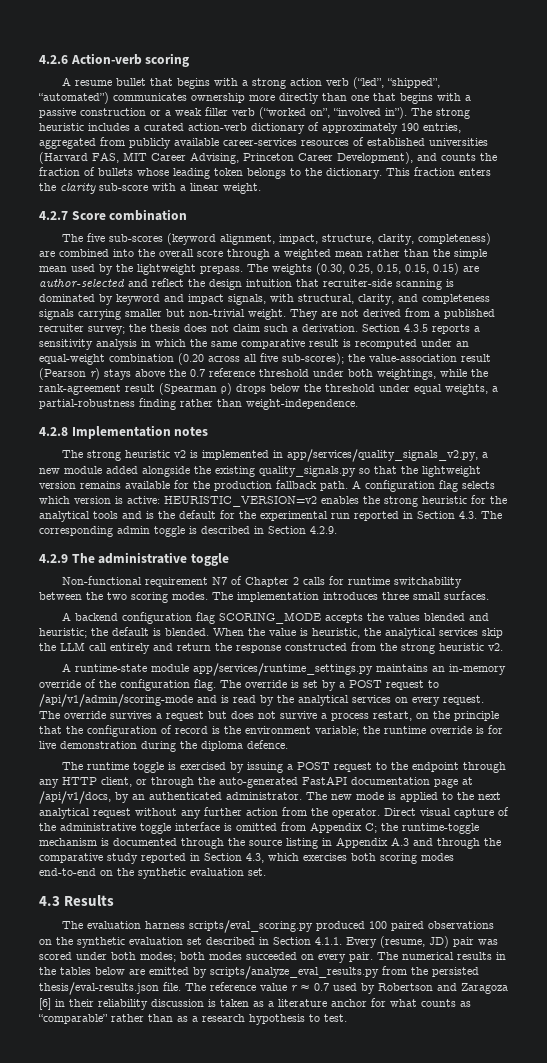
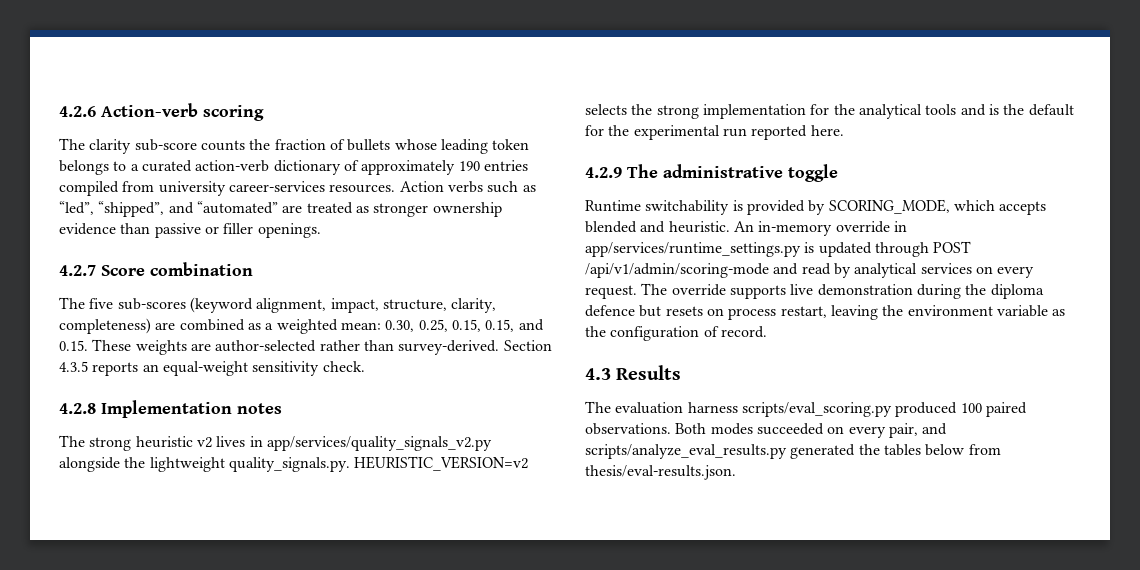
[62,77,441,89] [38,92,471,104] [39,107,470,119] [39,122,461,134] [39,137,488,149] [39,152,437,164] A resume bullet that begins with a strong action verb (“led”, “shipped”, “automated”) communicates ownership more directly than one that begins with a passive construction or a weak filler verb (“worked on”, “involved in”). The strong heuristic includes a curated action-verb dictionary of approximately 190 entries, aggregated from publicly available career-services resources of established universities (Harvard FAS, MIT Career Advising, Princeton Career Development), and -> [59,138,197,154] The clarity sub-score
[305,167,491,179] [39,183,261,194] the dictionary. This fraction enters the clarity sub-score with a linear weight. -> [130,160,528,175] [59,181,536,196] [59,201,502,217] [59,223,321,238] a curated action-verb dictionary of approximately 190 entries compiled from university career-services resources. Action verbs such as “led”, “shipped”, and “automated” are treated as stronger ownership evidence than passive or filler openings.
[113,249,487,260] [39,263,479,275] [39,278,454,290] [39,294,490,305] [39,308,495,320] [39,324,480,335] [39,339,469,350] [39,353,491,365] [39,368,488,380] [39,383,498,395] [39,398,358,410] into the overall score through a weighted mean rather than the simple mean used by the lightweight prepass. The weights (0.30, 0.25, 0.15, 0.15, 0.15) are author-selected and reflect the design intuition that recruiter-side scanning is dominated by keyword and impact signals, with structural, clarity, and completeness signals carrying smaller but non-trivial weight. They are not derived from a published recruiter survey; the thesis does not claim such a derivation. Section 4.3.5 reports a sensitivity analysis in which the same comparative result is recomputed under an equal-weight combination (0.20 across all five sub-scores); the value-association result (Pearson r) stays above the 0.7 reference threshold under both weightings, while the rank-agreement result (Spearman ρ) drops below the threshold under equal weights, a partial-robustness finding rather than weight-independence. -> [247,319,544,334] [59,339,552,355] [59,361,365,376] as a weighted mean: 0.30, 0.25, 0.15, 0.15, and 0.15. These weights are author-selected rather than survey-derived. Section 4.3.5 reports an equal-weight sensitivity check.
[190,449,489,462] [39,466,481,477] [39,480,495,492] [39,496,467,507] is implemented in app/services/quality_signals_v2.py, a new module added alongside the existing quality_signals.py so that the lightweight version remains available for the production fallback path. A configuration flag selects which version is active: HEURISTIC_VERSION=v2 enables the strong heuristic -> [216,436,492,451] [59,456,529,472] [585,104,806,119] lives in app/services/quality_signals_v2.py alongside the lightweight quality_signals.py. HEURISTIC_VERSION=v2 selects the strong implementation
[403,511,502,519] [39,526,337,537] [39,552,229,566] [62,576,463,588] [39,591,489,603] [62,612,490,624] [39,627,503,639] [39,642,503,654] [62,663,507,676] [39,679,439,691] in Section 4.3. The corresponding admin toggle is described in Section 4.2.9. // 4.2.9 The administrative toggle // Non-functional requirement N7 of Chapter 2 calls for runtime switchability between the two scoring modes. The implementation introduces three small surfaces. // A backend configuration flag SCORING_MODE accepts the values blended and heuristic; the default is blended. When the value is heuristic, the analytical services skip the LLM call entirely and return the response constructed from the strong heuristic v2. // A runtime-state module app/services/runtime_settings.py maintains an in-memory override of the configuration flag. The override is set by a POST request to -> [810,125,844,136] [585,164,838,182] [585,199,1047,215] [585,221,907,236] [585,241,972,257] here. // 4.2.9 The administrative toggle // Runtime switchability is provided by SCORING_MODE, which accepts blended and heuristic. An in-memory override in app/services/runtime_settings.py is updated through POST
[221,695,229,703] is -> (799, 269) none
[277,695,294,703] the -> (851, 270) none
[110,711,499,721] [39,725,503,737] survives a request but does not survive a process restart, on the principle that the configuration of record is the environment variable; the runtime override is for -> [729,285,786,299] supports
[247,740,288,749] [62,762,507,773] [39,776,473,788] [39,791,501,804] [39,807,509,819] [39,822,479,834] [39,837,501,849] [39,853,454,864] [39,868,266,879] defence. // The runtime toggle is exercised by issuing a POST request to the endpoint through any HTTP client, or through the auto-generated FastAPI documentation page at /api/v1/docs, by an authenticated administrator. The new mode is applied to the next analytical request without any further action from the operator. Direct visual capture of the administrative toggle interface is omitted from Appendix C; the runtime-toggle mechanism is documented through the source listing in Appendix A.3 and through the comparative study reported in Section 4.3, which exercises both scoring modes end-to-end on the synthetic evaluation set. -> [585,305,1066,320] [585,326,767,341] defence but resets on process restart, leaving the environment variable as the configuration of record.
[428,921,495,929] [39,936,498,948] [39,952,506,963] [39,966,479,979] [39,982,508,995] [39,998,471,1010] [38,1014,347,1025] observations on the synthetic evaluation set described in Section 4.1.1. Every (resume, JD) pair was scored under both modes; both modes succeeded on every pair. The numerical results in the tables below are emitted by scripts/analyze_eval_results.py from the persisted thesis/eval-results.json file. The reference value r ≈ 0.7 used by Robertson and Zaragoza [6] in their reliability discussion is taken as a literature anchor for what counts as “comparable” rather than as a research hypothesis to test. -> [585,423,948,438] [585,444,1001,459] [585,465,736,480] observations. Both modes succeeded on every pair, and scripts/analyze_eval_results.py generated the tables below from thesis/eval-results.json.

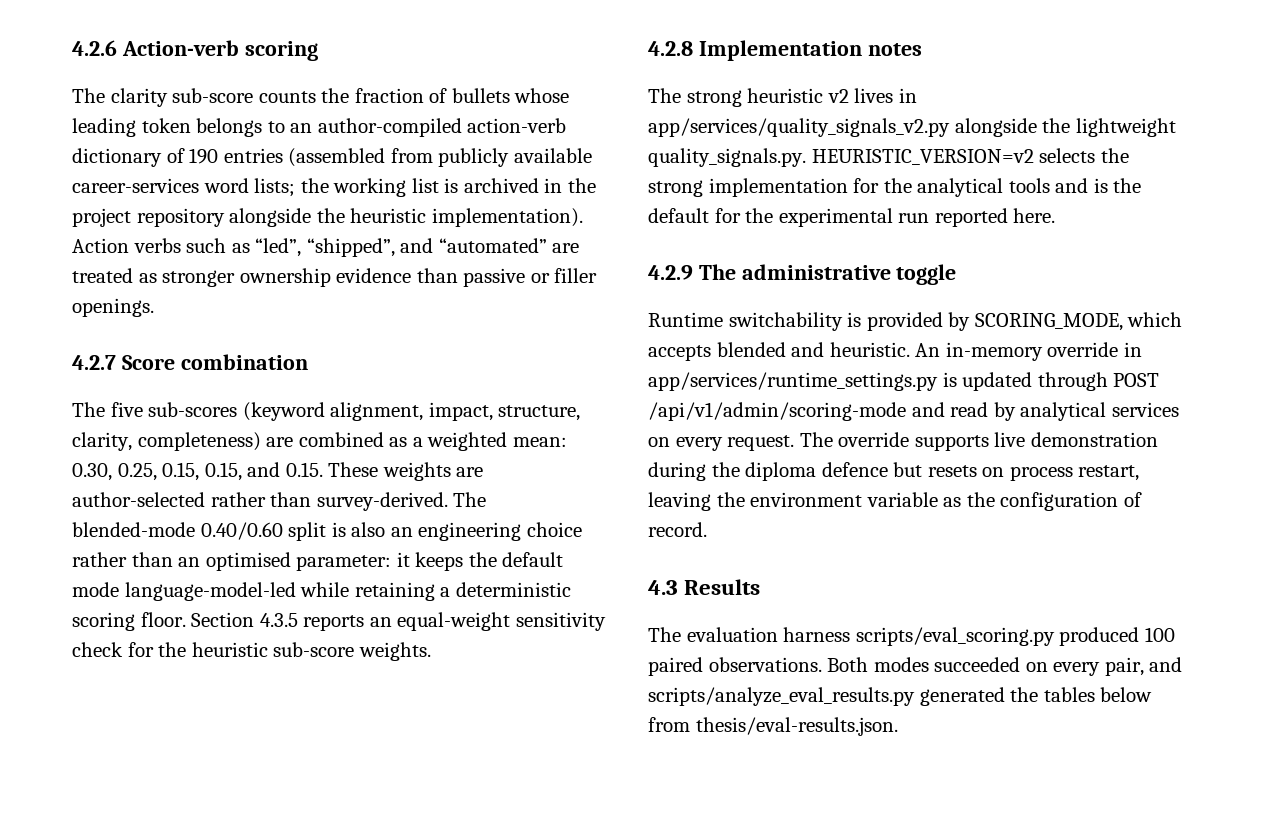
[130,160,192,172] a curated -> [290,118,462,137] an author-compiled
[361,160,456,175] approximately -> (185, 155) none
[59,181,396,196] compiled from university career-services resources. -> [288,148,592,167] [72,178,596,197] [72,208,583,227] (assembled from publicly available career-services word lists; the working list is archived in the project repository alongside the heuristic implementation).
(500, 347) none -> [453,492,487,507] [72,522,582,541] [72,552,564,571] [72,582,571,601] [72,612,186,631] The blended-mode 0.40/0.60 split is also an engineering choice rather than an optimised parameter: it keeps the default mode language-model-led while retaining a deterministic scoring floor.
[322,361,365,372] check. -> [72,642,431,661] check for the heuristic sub-score weights.

